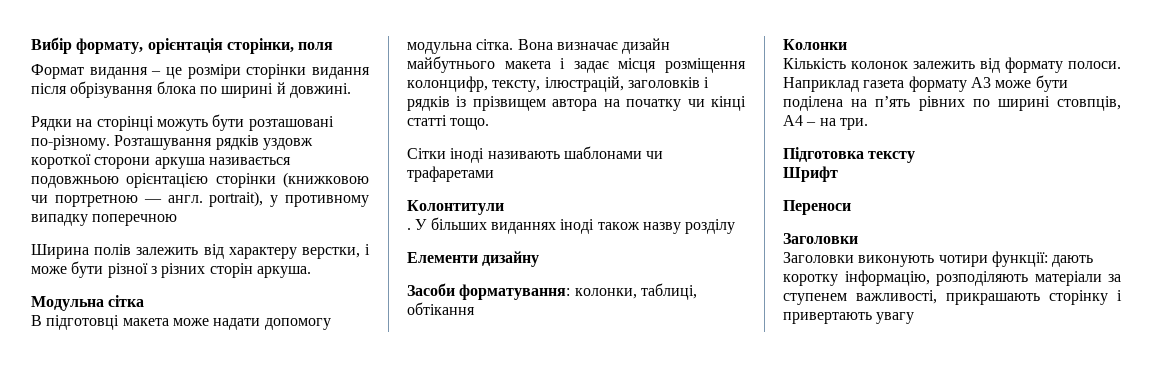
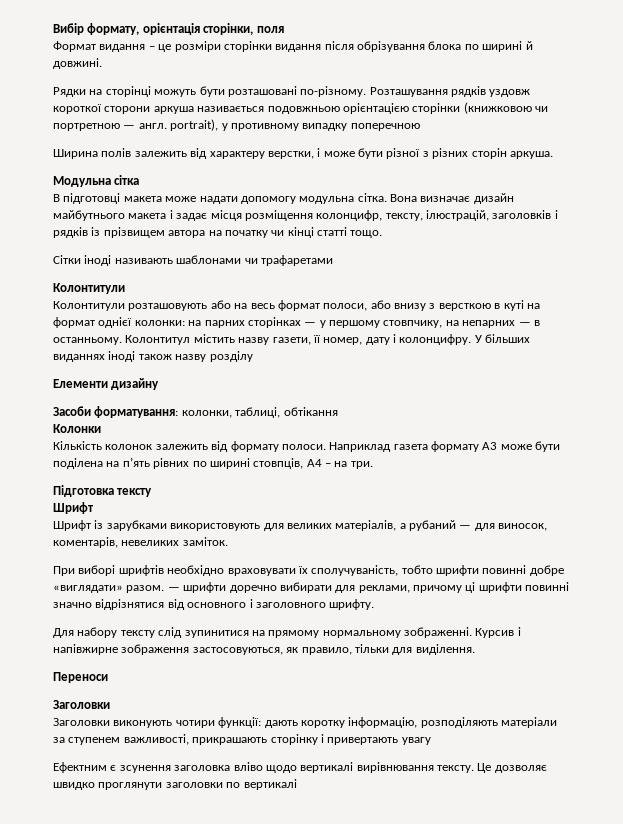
[407,228,411,230] . -> [53,300,540,311] [53,317,540,328] [53,334,472,345] Колонтитули розташовують або на весь формат полоси, або внизу з версткою в куті на формат однієї колонки: на парних сторінках — у першому стовпчику, на непарних — в останньому. Колонтитул містить назву газети, її номер, дату і колонцифру.
(838, 174) none -> [53,520,548,531] [53,537,228,548] [53,565,564,576] [53,582,570,593] [53,599,375,610] [53,627,521,638] [53,644,475,655] // Шрифт із зарубками використовують для великих матеріалів, а рубаний — для виносок, коментарів, невеликих заміток. // При виборі шрифтів необхідно враховувати їх сполучуваність, тобто шрифти повинні добре «виглядати» разом. — шрифти доречно вибирати для реклами, причому ці шрифти повинні значно відрізнятися від основного і заголовного шрифту. // Для набору тексту слід зупинитися на прямому нормальному зображенні. Курсив і напівжирне зображення застосовуються, як правило, тільки для виділення.
(915, 318) none -> [53,762,547,773] [53,779,297,790] // Ефектним є зсунення заголовка вліво щодо вертикалі вирівнювання тексту. Це дозволяє швидко проглянути заголовки по вертикалі

